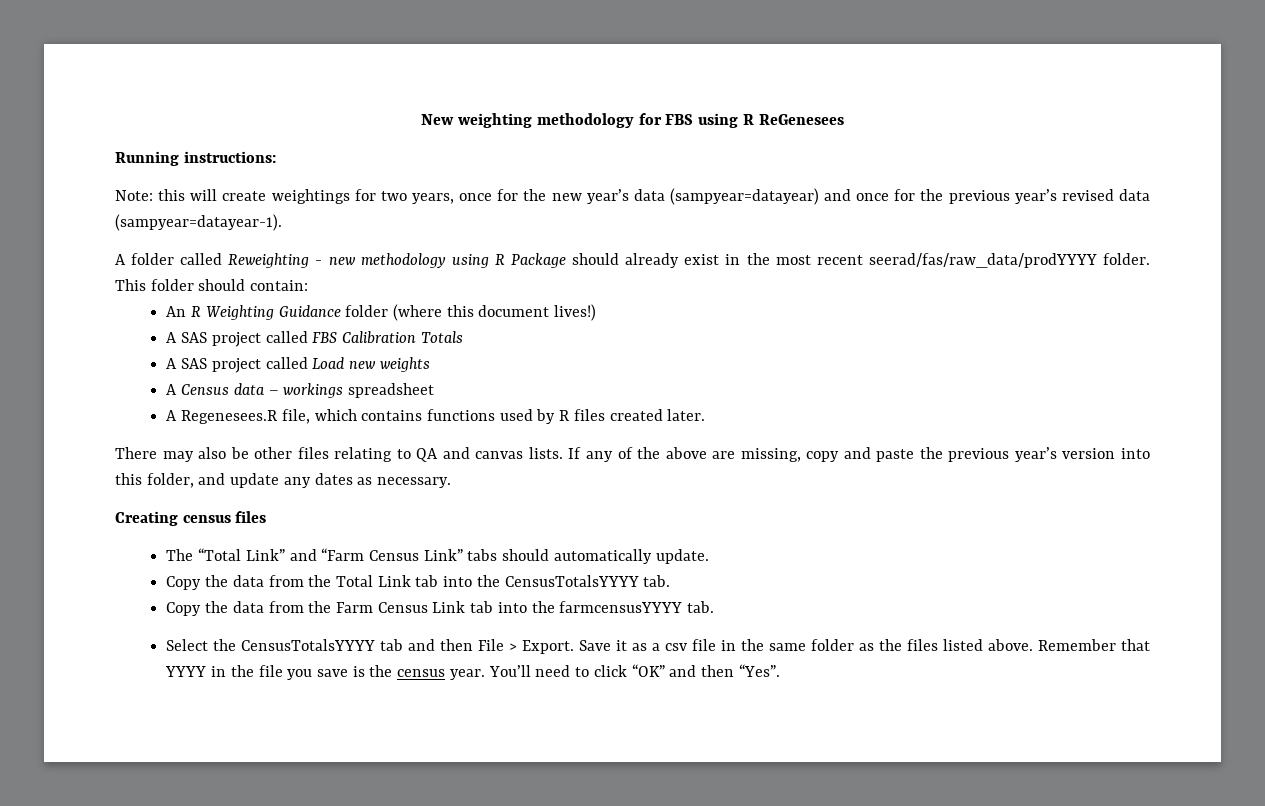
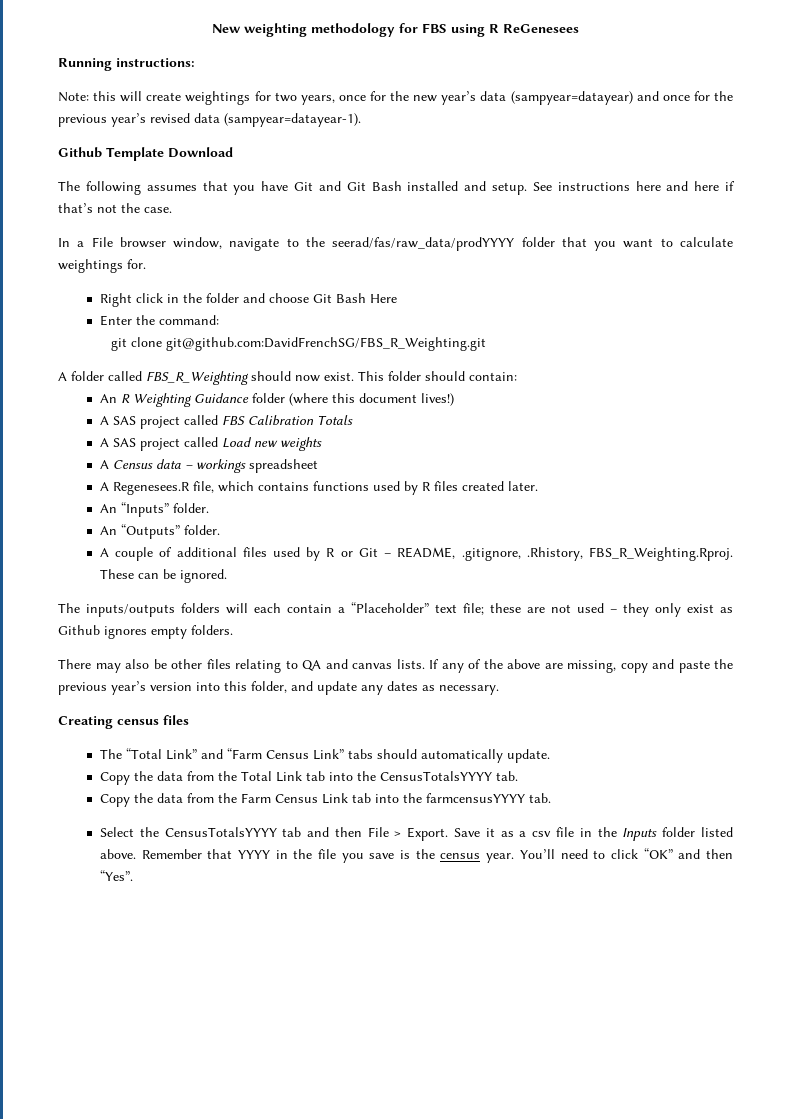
[115,253,1150,268] A folder called Reweighting - new methodology using R Package should already exist in the most recent seerad/fas/raw_data/prodYYYY folder. -> [58,147,233,161] [58,181,735,195] [58,203,172,213] [58,237,734,251] [58,259,146,273] [99,293,397,307] [99,315,219,326] [111,337,487,351] [58,371,354,385] Github Template Download // The following assumes that you have Git and Git Bash installed and setup. See instructions here and here if that’s not the case. // In a File browser window, navigate to the seerad/fas/raw_data/prodYYYY folder that you want to calculate weightings for. // Right click in the folder and choose Git Bash Here // Enter the command: // git clone git@github.com:DavidFrenchSG/FBS_R_Weighting.git // A folder called FBS_R_Weighting should now exist.
(706, 415) none -> [99,502,209,517] [99,524,220,539] [99,547,734,561] [99,569,227,583] [58,602,733,617] [58,625,233,639] // An “Inputs” folder. // An “Outputs” folder. // A couple of additional files used by R or Git – README, .gitignore, .Rhistory, FBS_R_Weighting.Rproj. These can be ignored. // The inputs/outputs folders will each contain a “Placeholder” text file; these are not used – they only exist as Github ignores empty folders.
[769,639,939,651] same folder as the files -> [622,827,696,841] Inputs folder

